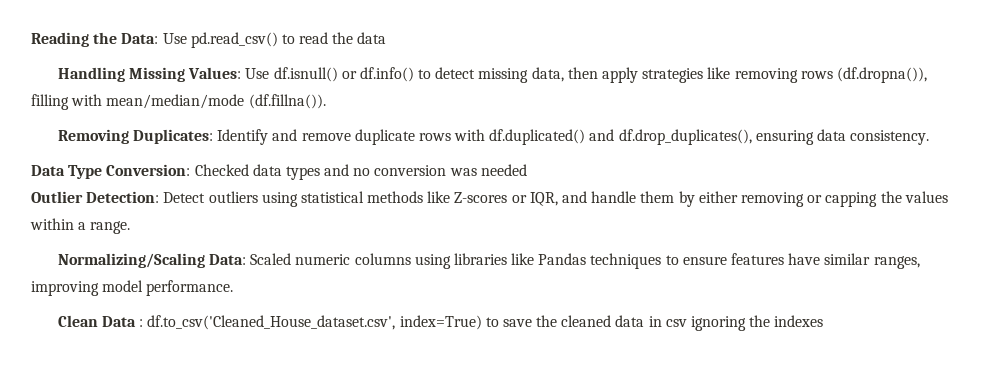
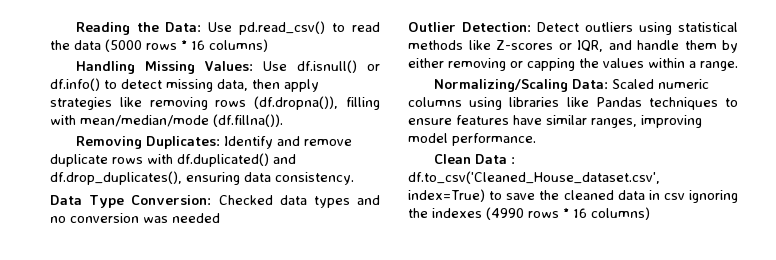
(387, 38) none -> [105,39,268,52] (5000 rows * 16 columns)
(824, 321) none -> [486,207,650,220] (4990 rows * 16 columns)

